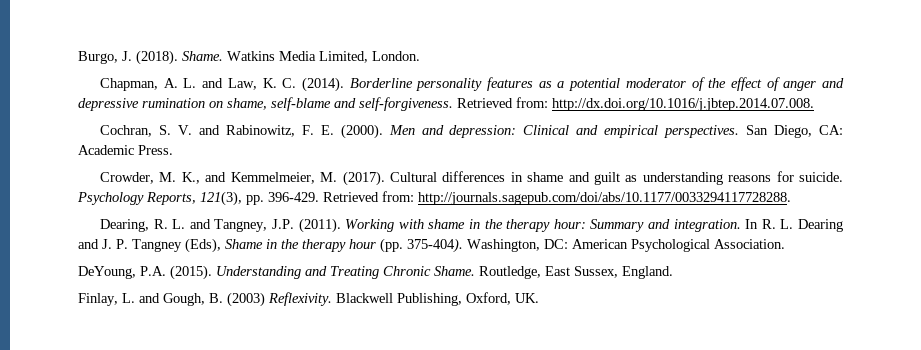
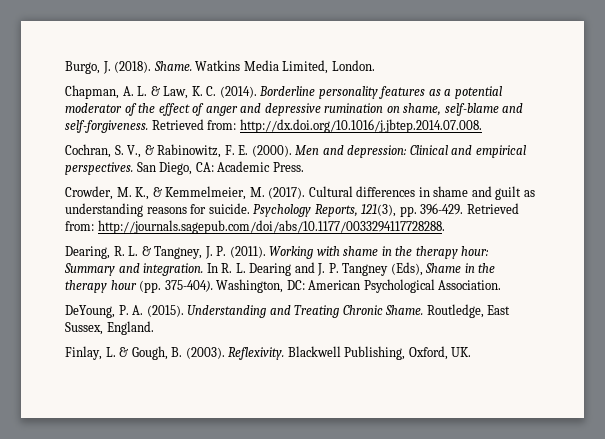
[202,78,224,88] and -> [150,86,160,96] &
[177,125,220,135] V. and -> [127,145,154,158] V., &
[205,172,227,182] and -> [152,187,162,197] &
[189,219,295,232] and Tangney, J.P. -> [141,246,227,259] & Tangney, J. P.
[140,266,166,276] P.A. -> [118,305,144,315] P. A.
[139,293,160,303] and -> [119,347,129,357] &
[227,292,265,307] (2003) -> [185,347,225,359] (2003).

